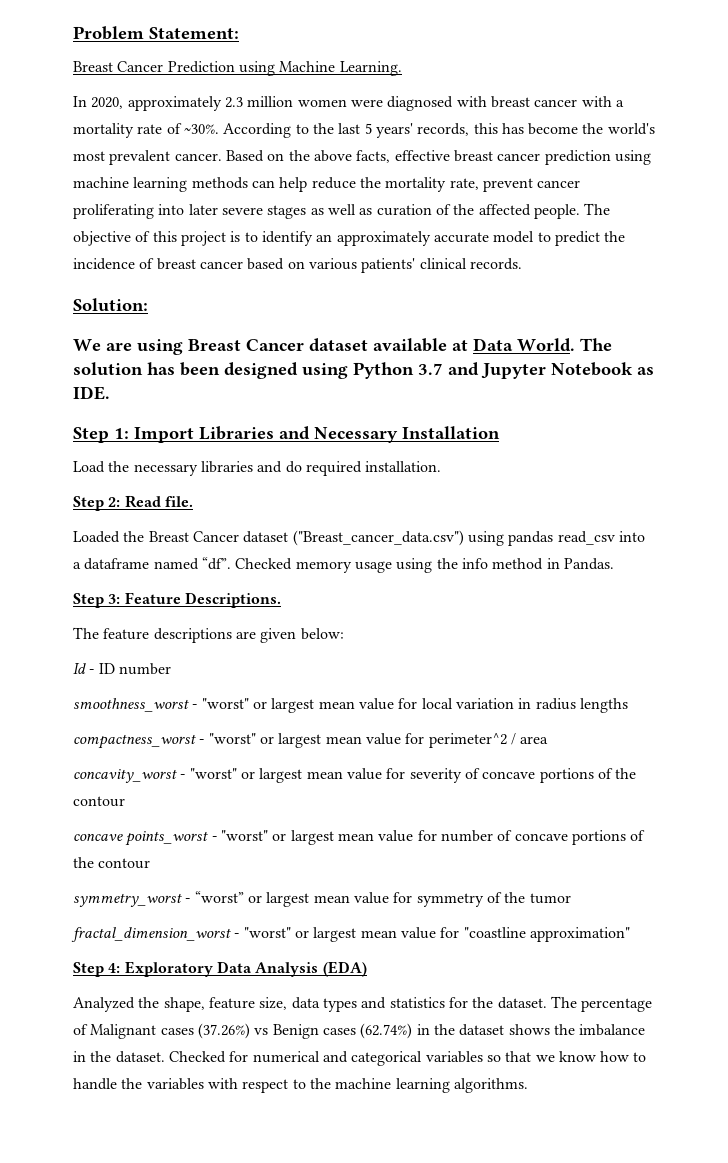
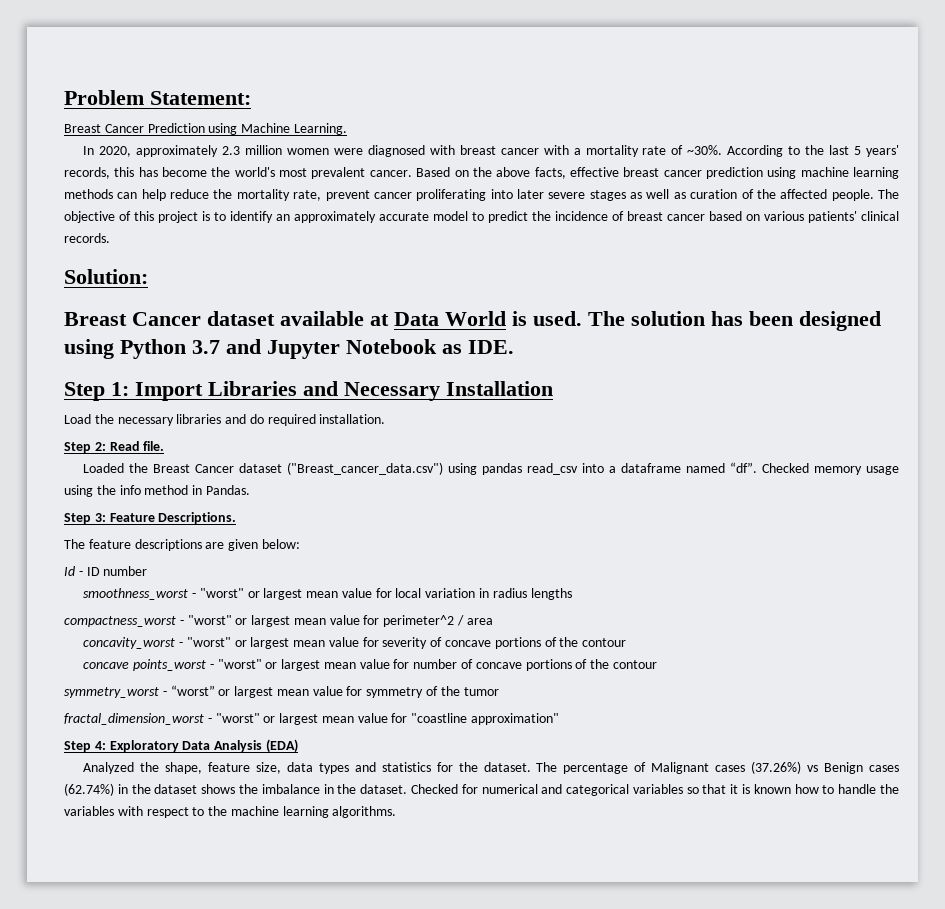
[73,339,183,355] We are using -> (148, 276) none
[517,338,575,352] World. -> [445,311,582,326] World is used.
[535,1051,596,1062] we know -> [730,784,791,794] it is known

